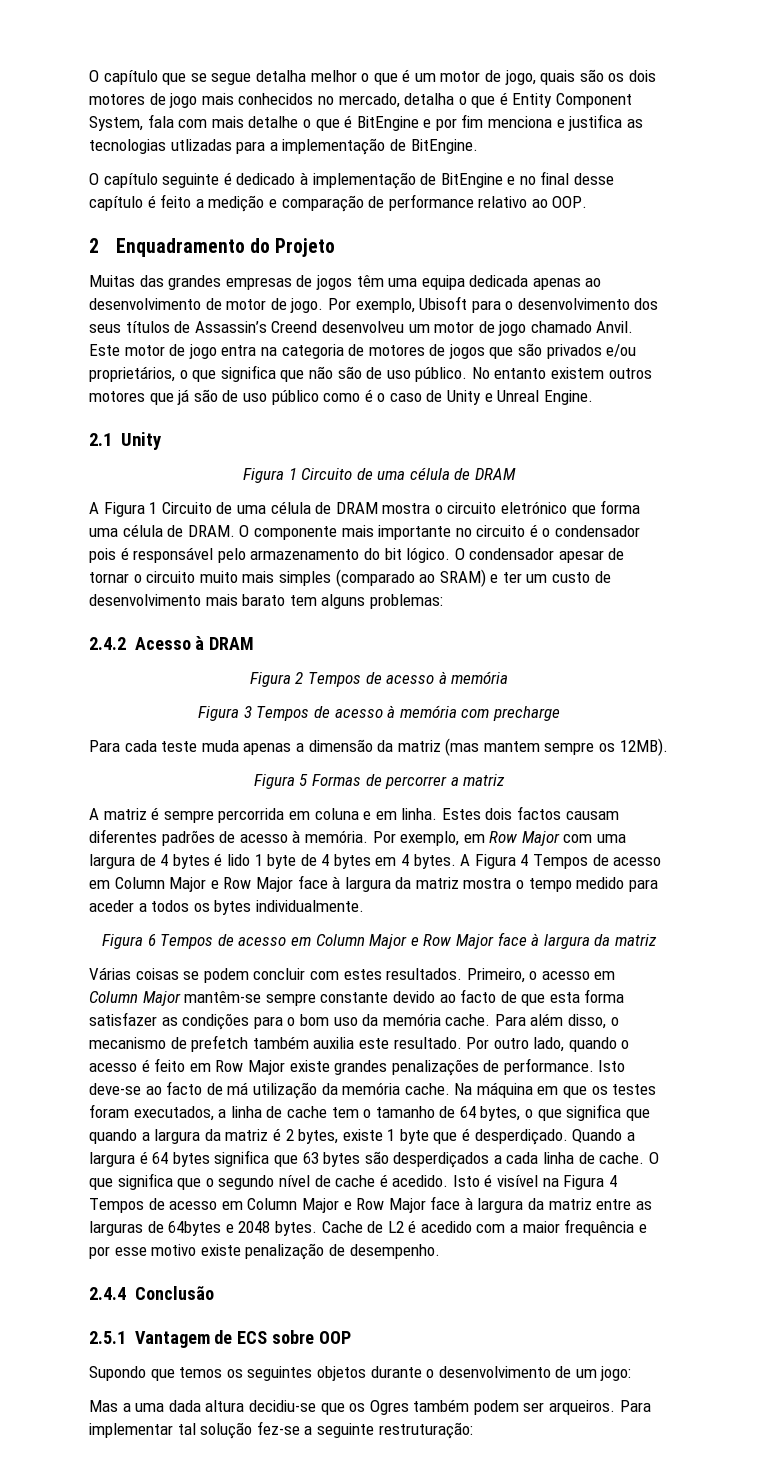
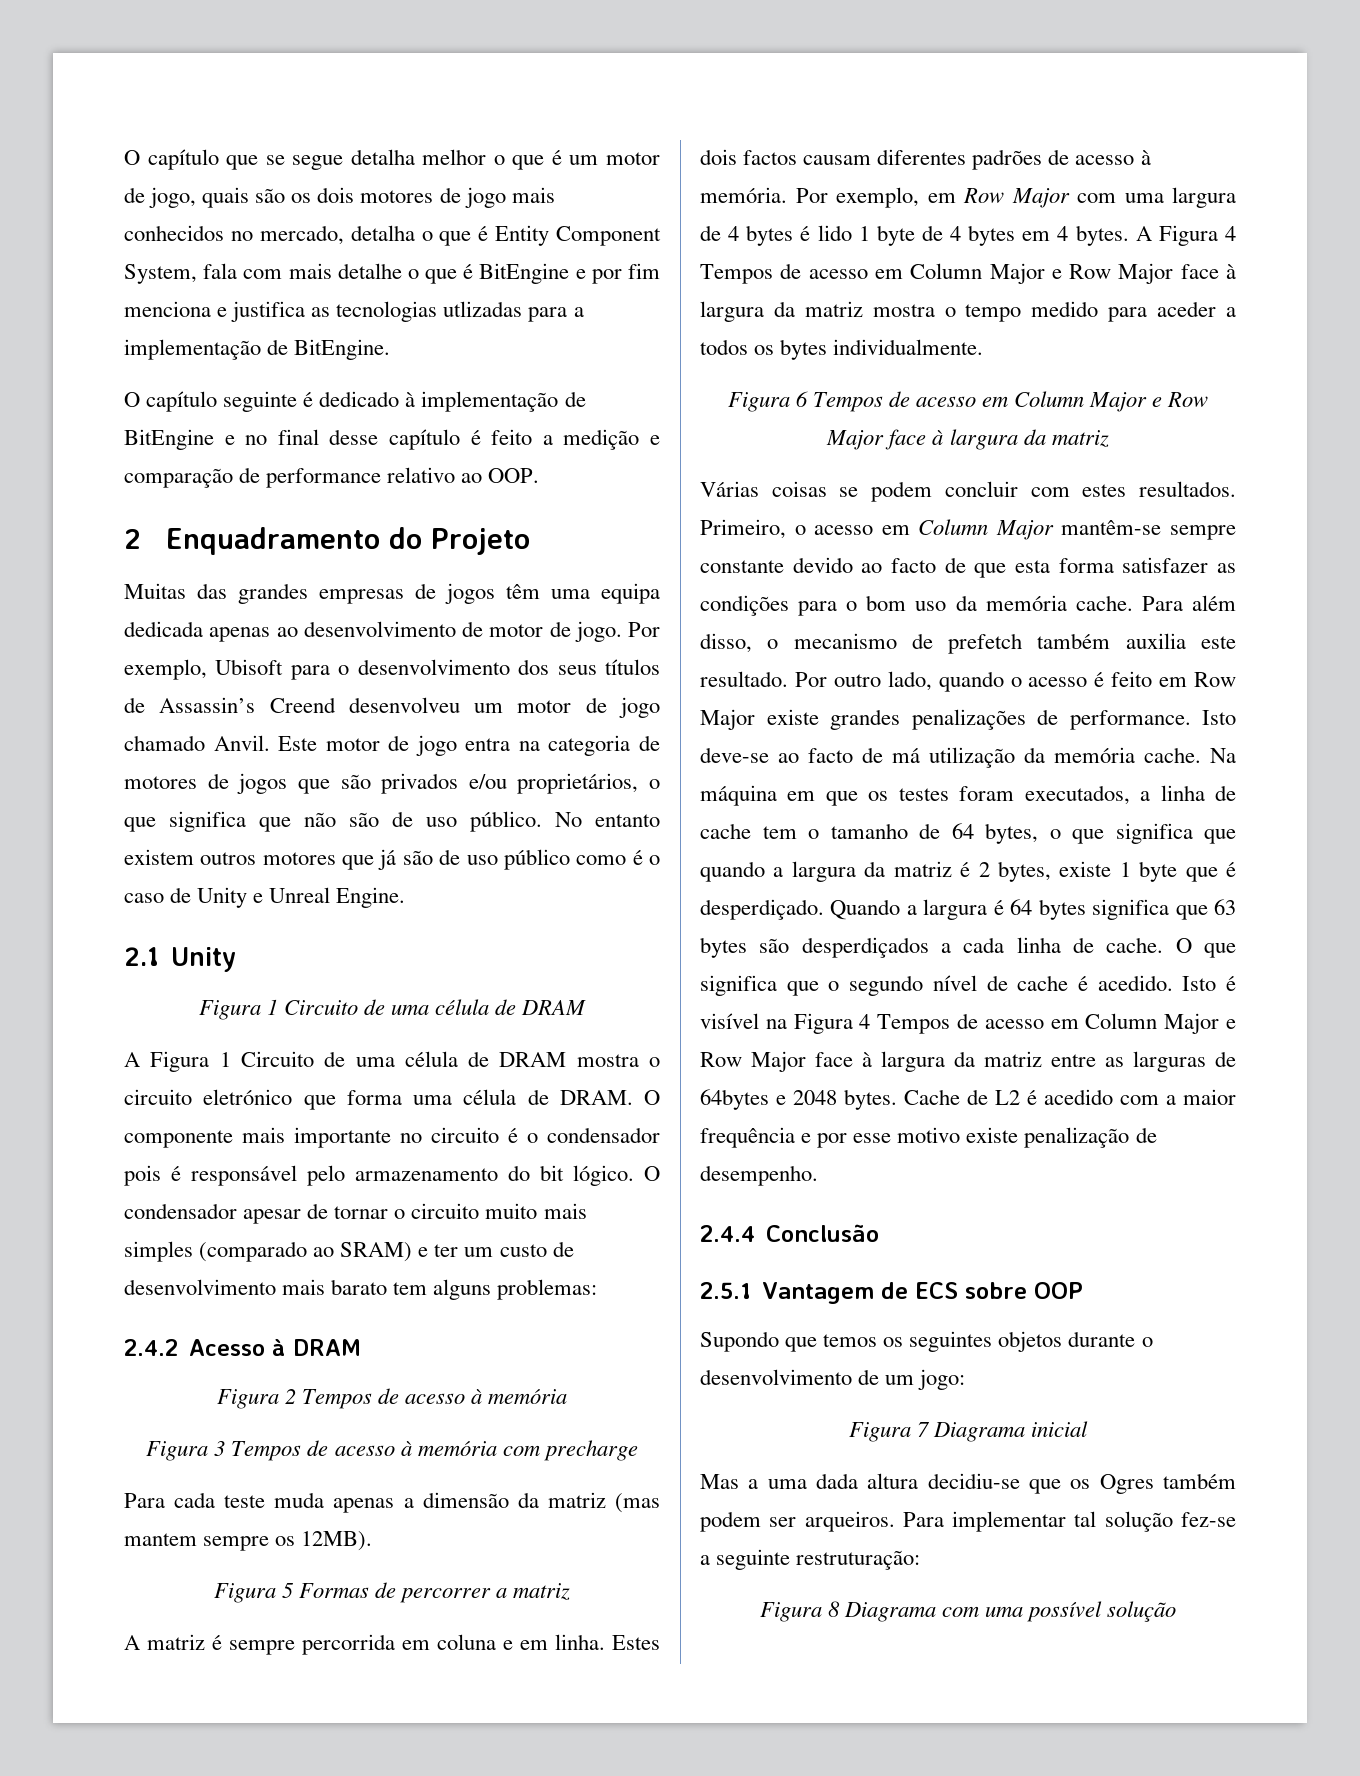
(632, 1373) none -> [848,1421,1089,1442] // Figura 7 Diagrama inicial
(473, 1430) none -> [759,1601,1177,1622] // Figura 8 Diagrama com uma possível solução

